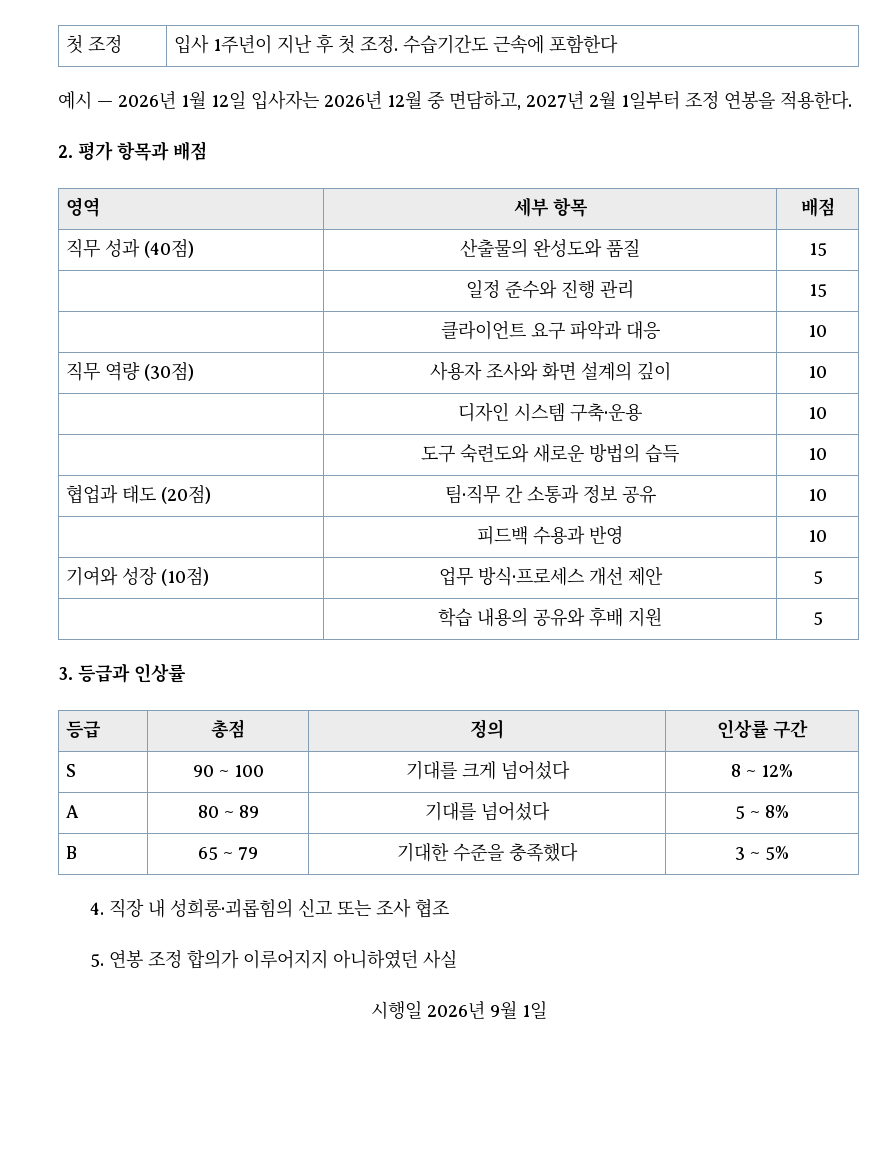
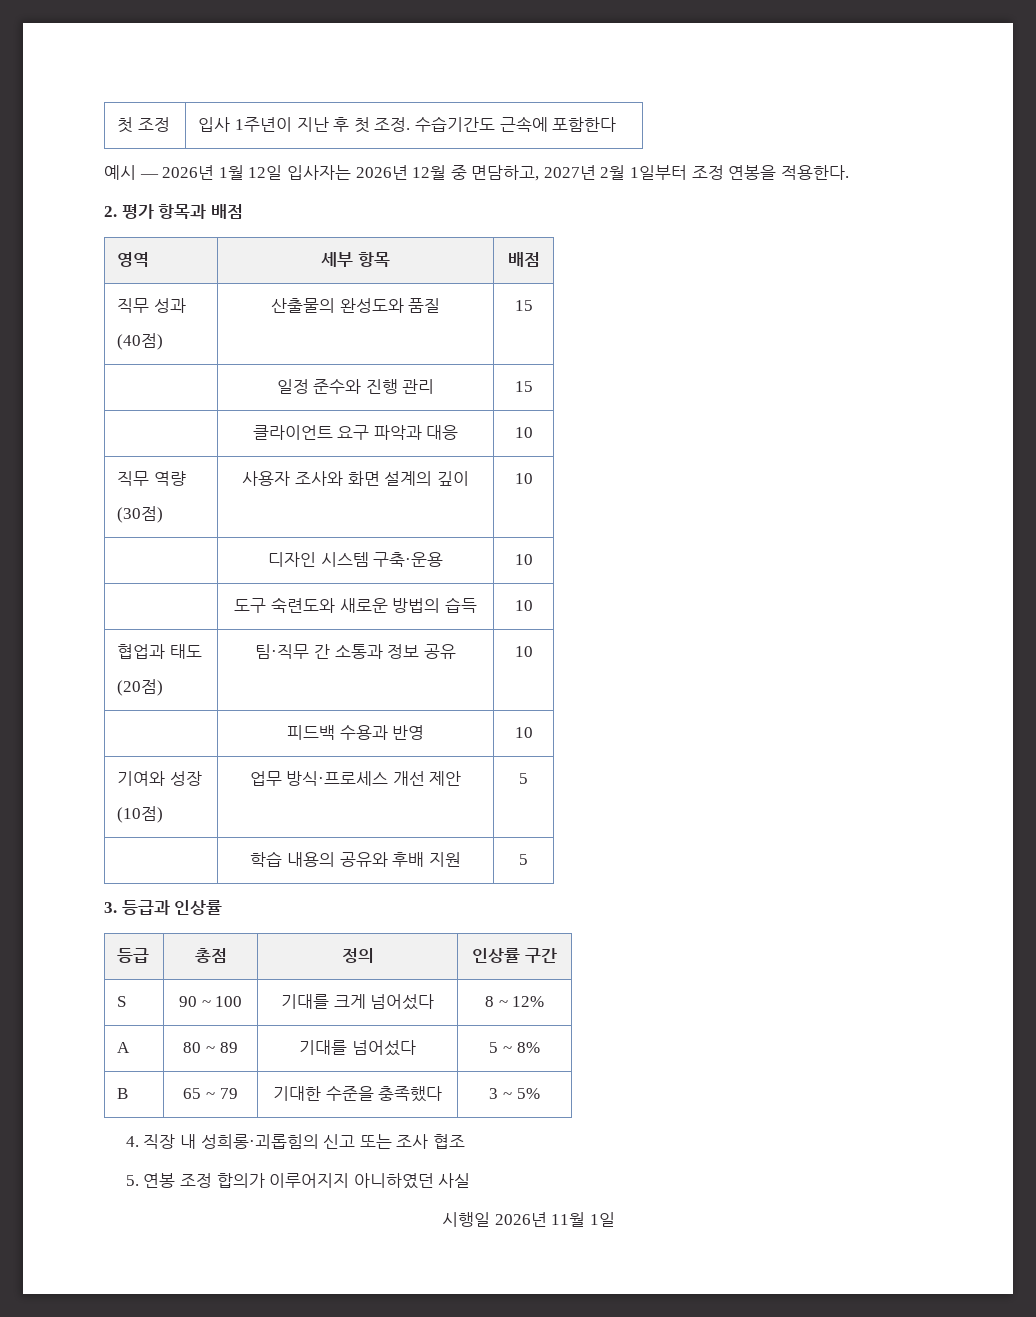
(140, 248) none -> (187, 305) //
(140, 371) none -> (187, 478) //
(156, 494) none -> (203, 651) //
(157, 576) none -> (203, 778) //
[489,1001,517,1019] 9월 -> [551,1212,586,1227] 11월

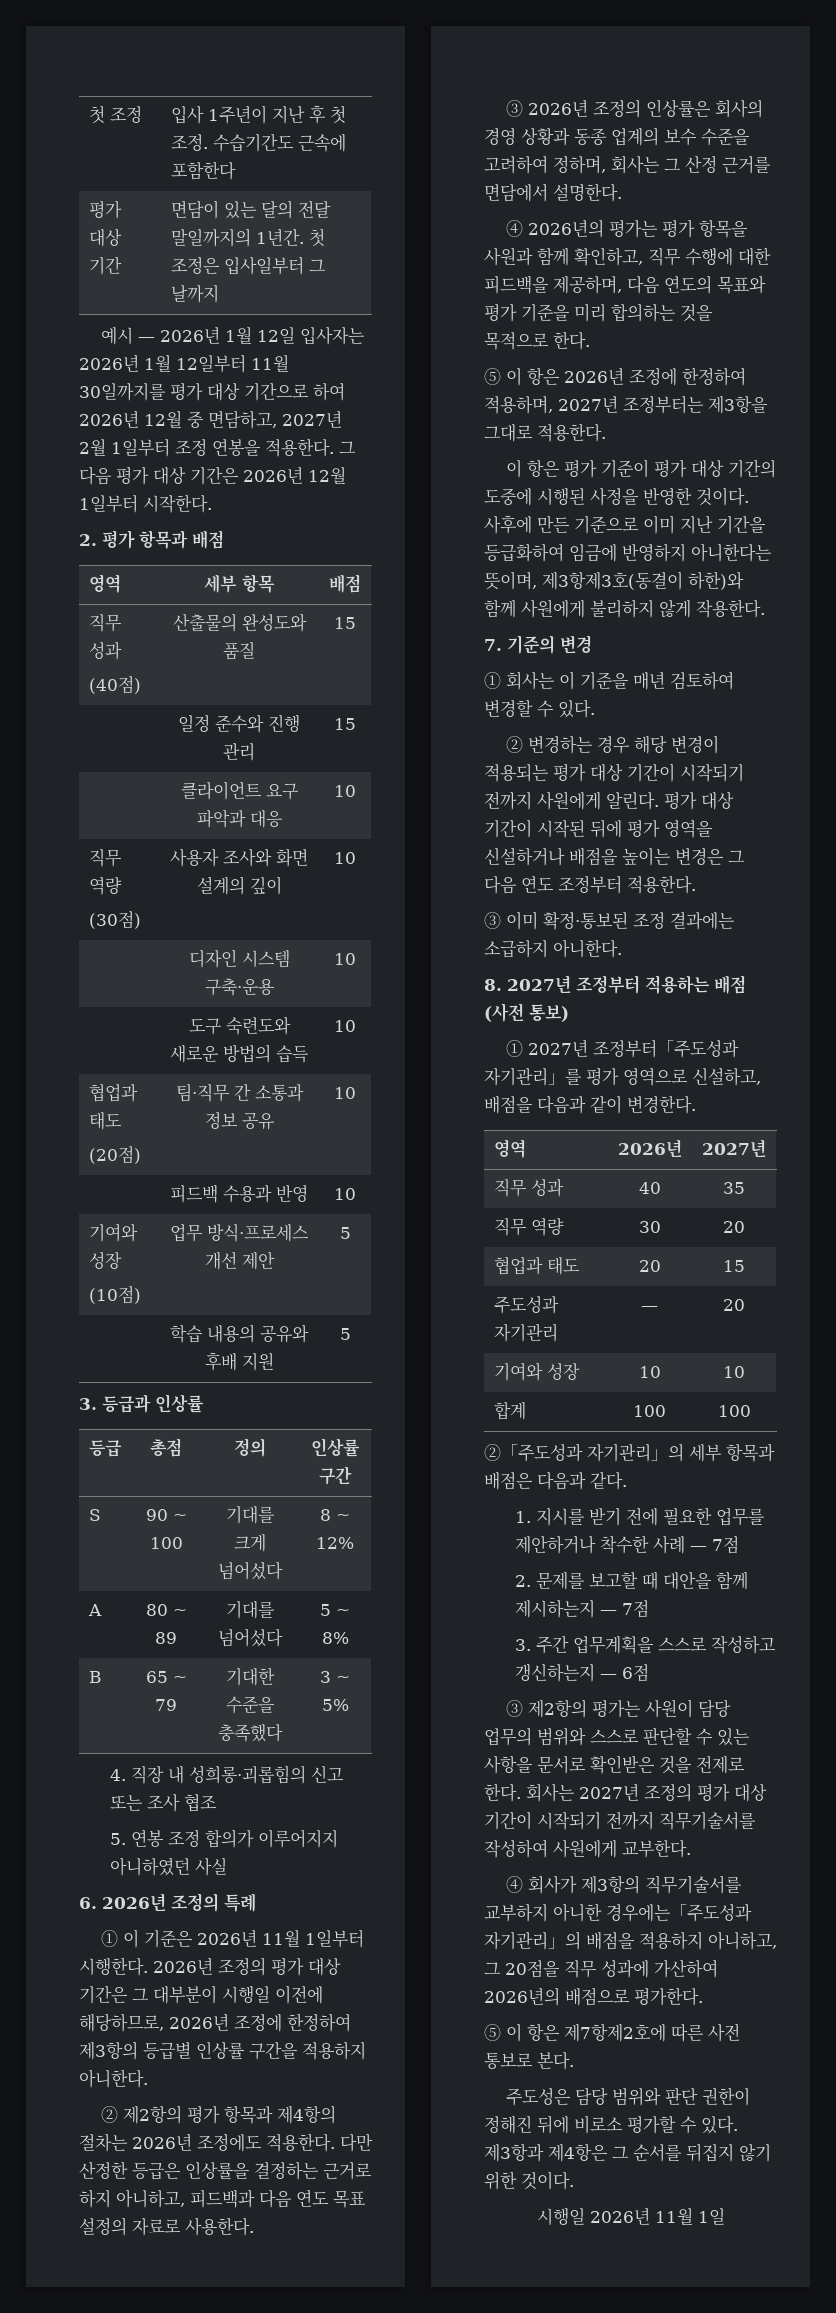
(617, 124) none -> [88,200,122,219] [88,229,122,247] [88,256,122,275] [170,200,331,219] [170,228,325,247] [170,256,326,275] [170,284,219,303] // 평가 대상 기간 | 면담이 있는 달의 전달 말일까지의 1년간. 첫 조정은 입사일부터 그 날까지
(408, 172) none -> [144,355,289,373] [79,382,345,401] [79,411,139,428] 1월 12일부터 11월 30일까지를 평가 대상 기간으로 하여 2026년
(849, 172) none -> [339,441,356,454] [79,466,346,485] [79,494,212,513] 그 다음 평가 대상 기간은 2026년 12월 1일부터 시작한다.
(471, 1180) none -> [79,1893,256,1912] [101,1929,365,1948] [79,1957,341,1976] [79,1985,323,2004] [79,2013,351,2032] [79,2041,366,2060] [79,2069,148,2088] [101,2105,337,2124] [79,2133,373,2152] [79,2161,372,2180] [79,2189,366,2208] [79,2217,254,2236] [506,99,764,118] [484,127,750,146] [484,155,771,174] [484,183,622,202] [506,219,749,238] [484,247,771,266] [484,275,766,294] [484,303,713,322] [484,331,590,350] [484,367,746,386] [484,395,768,414] [484,423,606,442] [506,459,777,478] [484,487,749,506] [484,515,766,534] [484,543,772,562] [484,571,744,590] [484,599,765,618] [484,635,592,654] [484,671,734,690] [484,699,595,718] [506,735,720,754] [484,763,744,782] [484,791,734,810] [484,819,713,838] [484,847,745,866] [484,875,696,894] [484,911,735,930] [484,939,622,958] [484,975,746,994] [484,1003,569,1022] [506,1040,740,1058] [484,1067,761,1086] [484,1095,696,1114] [493,1139,526,1158] [617,1139,682,1157] [702,1139,766,1157] [493,1179,564,1197] [638,1182,661,1194] [723,1182,745,1194] [493,1218,564,1236] [638,1221,661,1233] [723,1221,745,1233] [493,1256,580,1275] [638,1260,661,1272] [723,1260,745,1272] [493,1296,559,1314] [493,1324,558,1342] [641,1306,658,1311] [723,1299,745,1311] [493,1362,580,1381] [638,1366,661,1378] [723,1366,745,1378] [493,1401,526,1420] [633,1405,666,1417] [717,1405,751,1417] [484,1443,775,1462] [484,1471,627,1490] [515,1507,766,1526] [515,1535,740,1554] [515,1571,749,1590] [515,1599,650,1618] [515,1635,777,1654] [515,1664,650,1682] [506,1699,732,1718] [484,1727,750,1746] [484,1755,745,1774] [484,1783,767,1802] [484,1811,756,1830] [484,1839,691,1858] [506,1875,743,1894] [484,1903,752,1922] [484,1931,777,1950] [484,1959,718,1978] [484,1987,703,2006] [484,2023,740,2042] [484,2052,574,2070] [506,2087,751,2106] [484,2115,738,2134] [484,2143,771,2162] [484,2171,574,2190] // 6. 2026년 조정의 특례 // ① 이 기준은 2026년 11월 1일부터 시행한다. 2026년 조정의 평가 대상 기간은 그 대부분이 시행일 이전에 해당하므로, 2026년 조정에 한정하여 제3항의 등급별 인상률 구간을 적용하지 아니한다. // ② 제2항의 평가 항목과 제4항의 절차는 2026년 조정에도 적용한다. 다만 산정한 등급은 인상률을 결정하는 근거로 하지 아니하고, 피드백과 다음 연도 목표 설정의 자료로 사용한다. // ③ 2026년 조정의 인상률은 회사의 경영 상황과 동종 업계의 보수 수준을 고려하여 정하며, 회사는 그 산정 근거를 면담에서 설명한다. // ④ 2026년의 평가는 평가 항목을 사원과 함께 확인하고, 직무 수행에 대한 피드백을 제공하며, 다음 연도의 목표와 평가 기준을 미리 합의하는 것을 목적으로 한다. // ⑤ 이 항은 2026년 조정에 한정하여 적용하며, 2027년 조정부터는 제3항을 그대로 적용한다. // 이 항은 평가 기준이 평가 대상 기간의 도중에 시행된 사정을 반영한 것이다. 사후에 만든 기준으로 이미 지난 기간을 등급화하여 임금에 반영하지 아니한다는 뜻이며, 제3항제3호(동결이 하한)와 함께 사원에게 불리하지 않게 작용한다. // 7. 기준의 변경 // ① 회사는 이 기준을 매년 검토하여 변경할 수 있다. // ② 변경하는 경우 해당 변경이 적용되는 평가 대상 기간이 시작되기 전까지 사원에게 알린다. 평가 대상 기간이 시작된 뒤에 평가 영역을 신설하거나 배점을 높이는 변경은 그 다음 연도 조정부터 적용한다. // ③ 이미 확정·통보된 조정 결과에는 소급하지 아니한다. // 8. 2027년 조정부터 적용하는 배점 (사전 통보) // ① 2027년 조정부터「주도성과 자기관리」를 평가 영역으로 신설하고, 배점을 다음과 같이 변경한다. // 영역 | 2026년 | 2027년 // 직무 성과 | 40 | 35 // 직무 역량 | 30 | 20 // 협업과 태도 | 20 | 15 // 주도성과 자기관리 | — | 20 // 기여와 성장 | 10 | 10 // 합계 | 100 | 100 // ②「주도성과 자기관리」의 세부 항목과 배점은 다음과 같다. // 1. 지시를 받기 전에 필요한 업무를 제안하거나 착수한 사례 — 7점 // 2. 문제를 보고할 때 대안을 함께 제시하는지 — 7점 // 3. 주간 업무계획을 스스로 작성하고 갱신하는지 — 6점 // ③ 제2항의 평가는 사원이 담당 업무의 범위와 스스로 판단할 수 있는 사항을 문서로 확인받은 것을 전제로 한다. 회사는 2027년 조정의 평가 대상 기간이 시작되기 전까지 직무기술서를 작성하여 사원에게 교부한다. // ④ 회사가 제3항의 직무기술서를 교부하지 아니한 경우에는「주도성과 자기관리」의 배점을 적용하지 아니하고, 그 20점을 직무 성과에 가산하여 2026년의 배점으로 평가한다. // ⑤ 이 항은 제7항제2호에 따른 사전 통보로 본다. // 주도성은 담당 범위와 판단 권한이 정해진 뒤에 비로소 평가할 수 있다. 제3항과 제4항은 그 순서를 뒤집지 않기 위한 것이다.

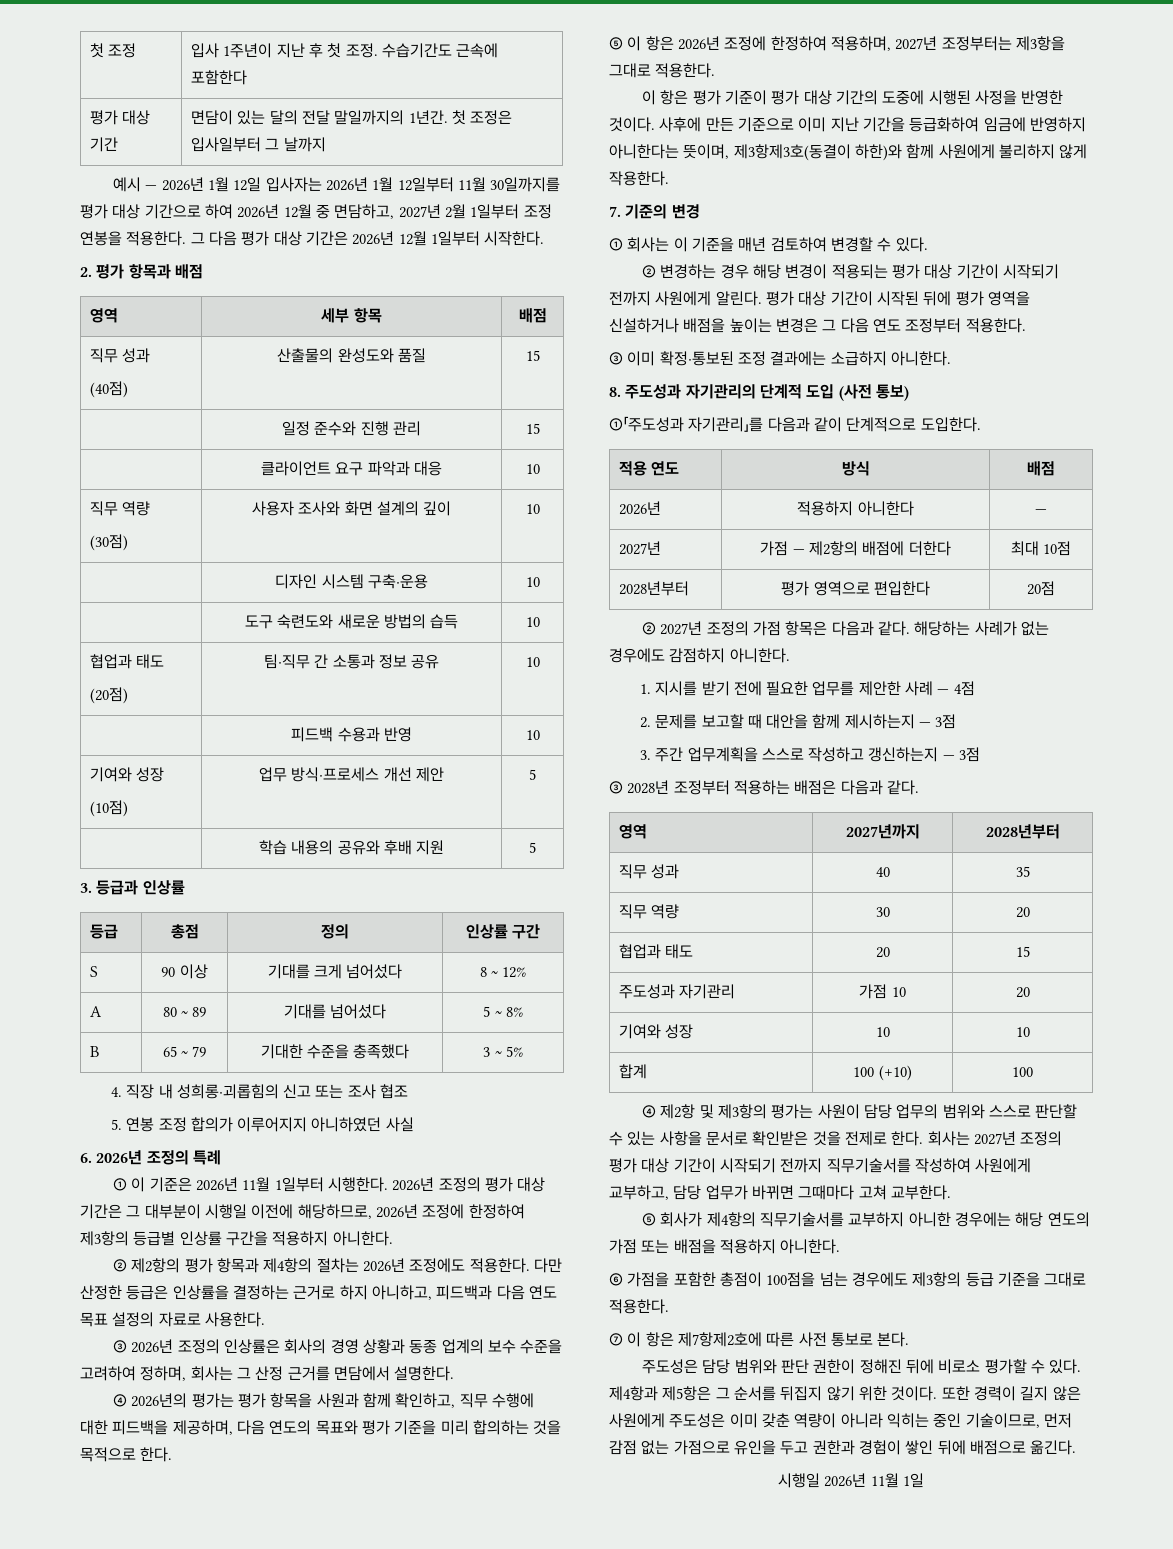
[172,1513,187,1521] [149,1537,183,1549] ~ 100 -> [179,964,208,979] 이상
[507,975,746,994] 2027년 조정부터 적용하는 배점 -> [625,384,835,399] 주도성과 자기관리의 단계적 도입
[528,1040,658,1058] 2027년 조정부터 -> (623, 424) none
[586,1067,761,1086] [484,1095,696,1114] [493,1139,526,1158] [617,1139,682,1157] [702,1139,766,1157] 평가 영역으로 신설하고, 배점을 다음과 같이 변경한다. // 영역 | 2026년 | 2027년 -> [767,417,981,432] [619,461,680,476] [841,461,870,476] [1027,461,1055,476] [619,501,662,515] [797,501,914,516] [1035,509,1047,514] [619,541,662,555] [760,541,951,556] [1010,541,1072,556] [619,581,690,596] [781,581,930,596] [1027,581,1055,596] [642,621,1049,636] [609,648,790,663] [639,681,975,696] [639,714,957,729] [639,747,981,762] [609,780,919,795] [619,824,648,839] [845,824,920,839] [985,824,1060,839] 다음과 같이 단계적으로 도입한다. // 적용 연도 | 방식 | 배점 // 2026년 | 적용하지 아니한다 | — // 2027년 | 가점 — 제2항의 배점에 더한다 | 최대 10점 // 2028년부터 | 평가 영역으로 편입한다 | 20점 // ② 2027년 조정의 가점 항목은 다음과 같다. 해당하는 사례가 없는 경우에도 감점하지 아니한다. // 1. 지시를 받기 전에 필요한 업무를 제안한 사례 — 4점 // 2. 문제를 보고할 때 대안을 함께 제시하는지 — 3점 // 3. 주간 업무계획을 스스로 작성하고 갱신하는지 — 3점 // ③ 2028년 조정부터 적용하는 배점은 다음과 같다. // 영역 | 2027년까지 | 2028년부터
[641,1306,658,1311] — -> [859,984,906,999] 가점 10
(666, 1411) none -> [878,1065,912,1081] (+10)
[484,1443,775,1462] [484,1471,627,1490] [515,1507,766,1526] [515,1535,740,1554] [515,1571,749,1590] [515,1599,650,1618] [515,1635,777,1654] [515,1664,650,1682] [506,1699,588,1718] ②「주도성과 자기관리」의 세부 항목과 배점은 다음과 같다. // 1. 지시를 받기 전에 필요한 업무를 제안하거나 착수한 사례 — 7점 // 2. 문제를 보고할 때 대안을 함께 제시하는지 — 7점 // 3. 주간 업무계획을 스스로 작성하고 갱신하는지 — 6점 // ③ 제2항의 -> [642,1104,767,1119] ④ 제2항 및 제3항의
[622,1839,691,1858] [506,1875,743,1894] [484,1903,752,1922] [484,1931,777,1950] [484,1959,718,1978] [484,1987,703,2006] [484,2024,501,2041] 교부한다. // ④ 회사가 제3항의 직무기술서를 교부하지 아니한 경우에는「주도성과 자기관리」의 배점을 적용하지 아니하고, 그 20점을 직무 성과에 가산하여 2026년의 배점으로 평가한다. // ⑤ -> [609,1185,951,1200] [642,1212,1090,1227] [609,1239,841,1254] [609,1272,1087,1287] [609,1299,669,1314] [609,1333,623,1346] 교부하고, 담당 업무가 바뀌면 그때마다 고쳐 교부한다. // ⑤ 회사가 제4항의 직무기술서를 교부하지 아니한 경우에는 해당 연도의 가점 또는 배점을 적용하지 아니한다. // ⑥ 가점을 포함한 총점이 100점을 넘는 경우에도 제3항의 등급 기준을 그대로 적용한다. // ⑦
[484,2143,608,2162] 제3항과 제4항은 -> [609,1386,712,1401] 제4항과 제5항은
(574, 2180) none -> [941,1386,1081,1401] [609,1413,1072,1428] [609,1440,1077,1455] 또한 경력이 길지 않은 사원에게 주도성은 이미 갖춘 역량이 아니라 익히는 중인 기술이므로, 먼저 감점 없는 가점으로 유인을 두고 권한과 경험이 쌓인 뒤에 배점으로 옮긴다.

